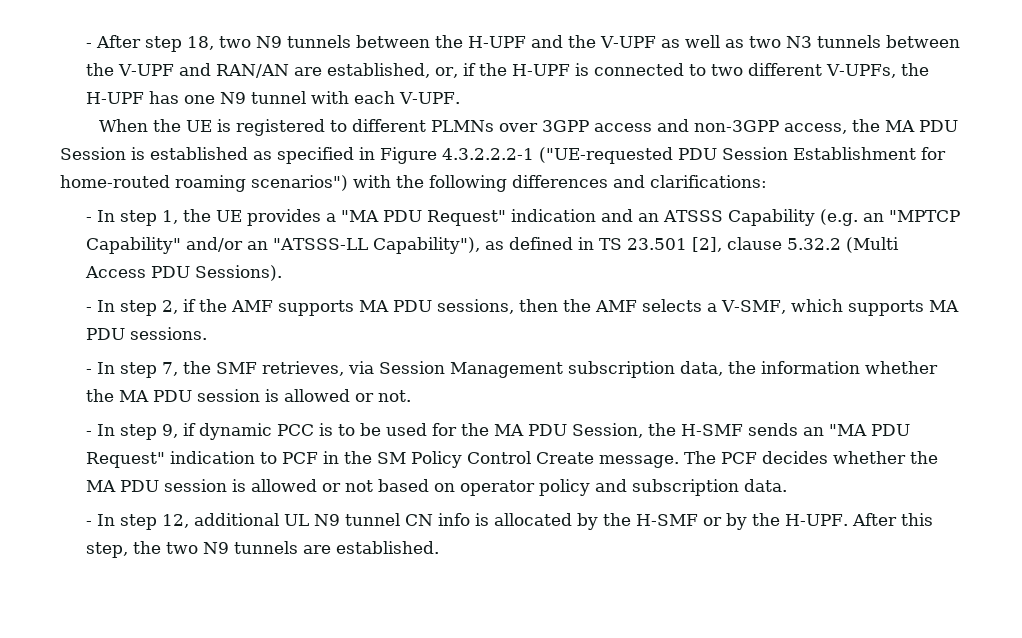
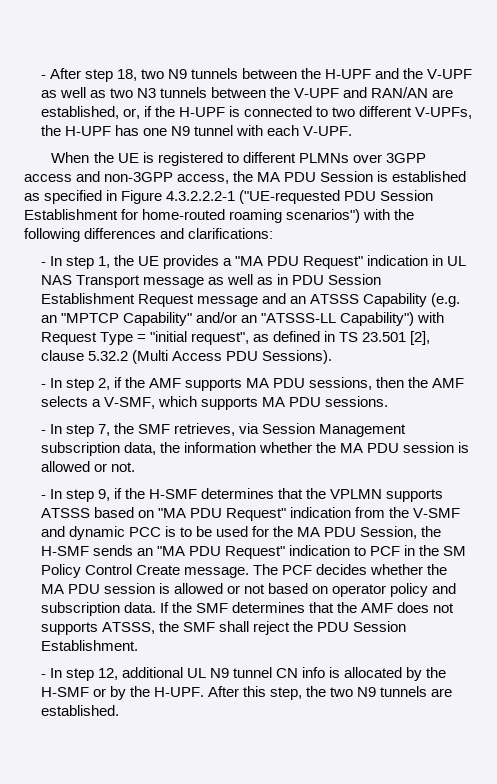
(596, 215) none -> [432,255,467,266] [40,274,382,288] [40,293,258,307] in UL NAS Transport message as well as in PDU Session Establishment Request message
[372,237,480,254] Capability"), -> [340,312,445,326] [40,331,249,345] Capability") with Request Type = "initial request",
(196, 429) none -> [125,488,444,502] [40,507,461,521] [40,526,65,537] the H-SMF determines that the VPLMN supports ATSSS based on "MA PDU Request" indication from the V-SMF and
(787, 485) none -> [159,602,455,613] [40,621,407,635] [40,640,138,651] If the SMF determines that the AMF does not supports ATSSS, the SMF shall reject the PDU Session Establishment.

